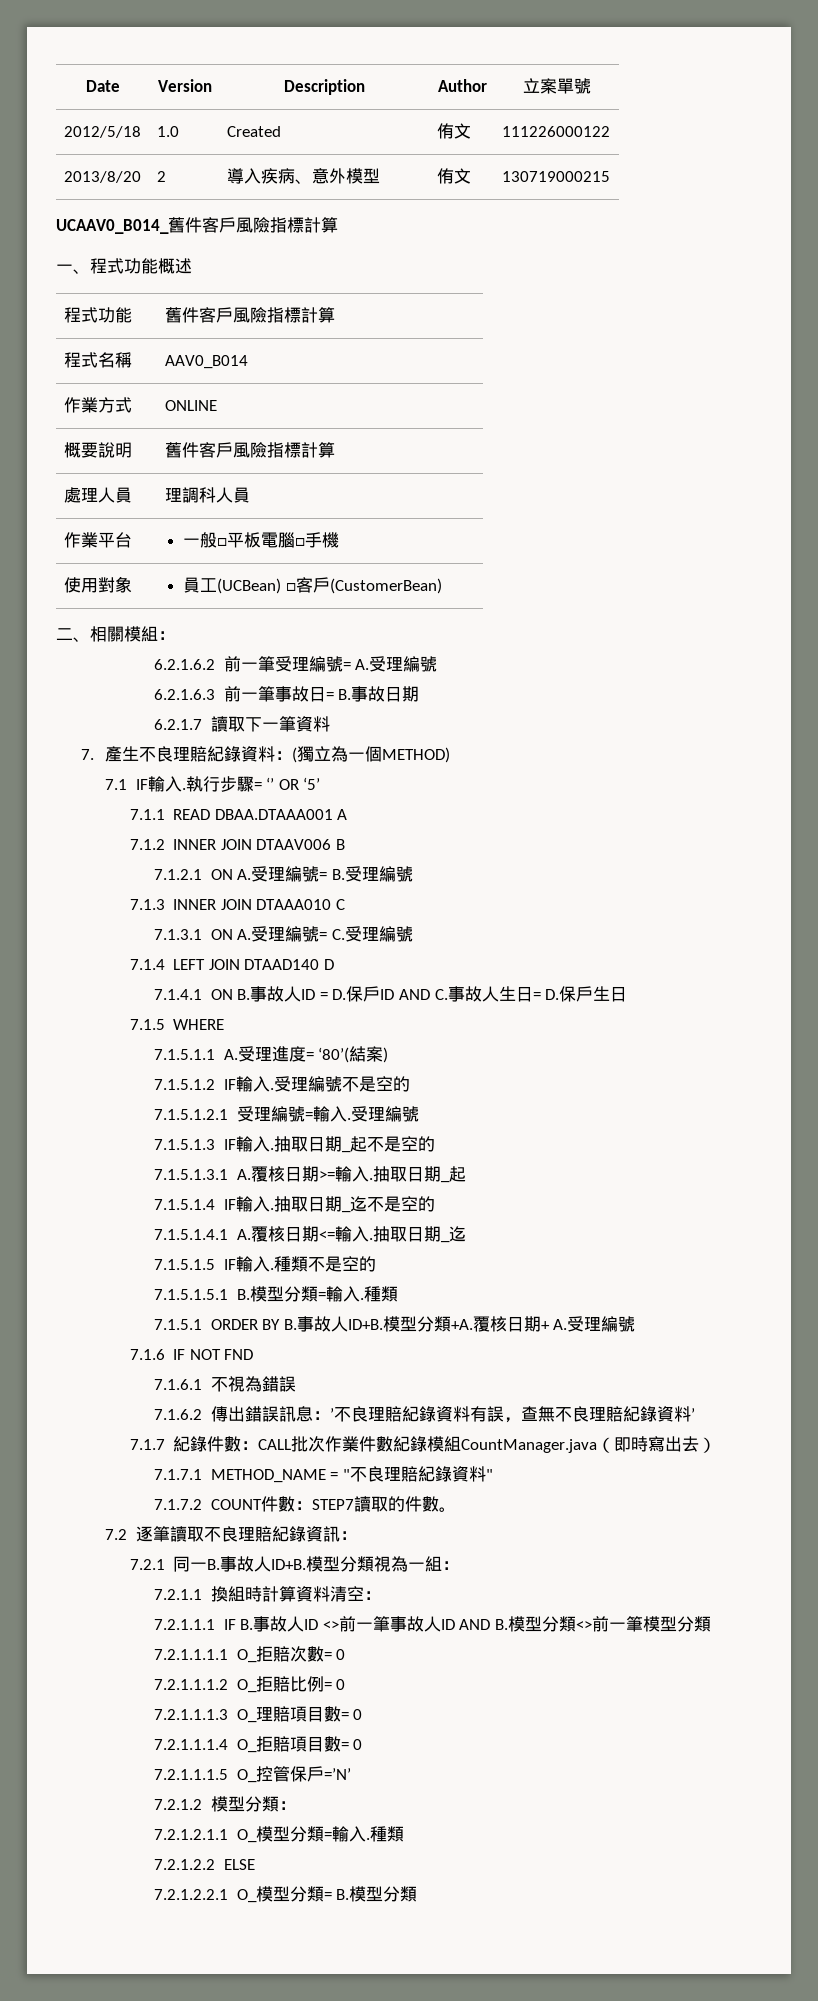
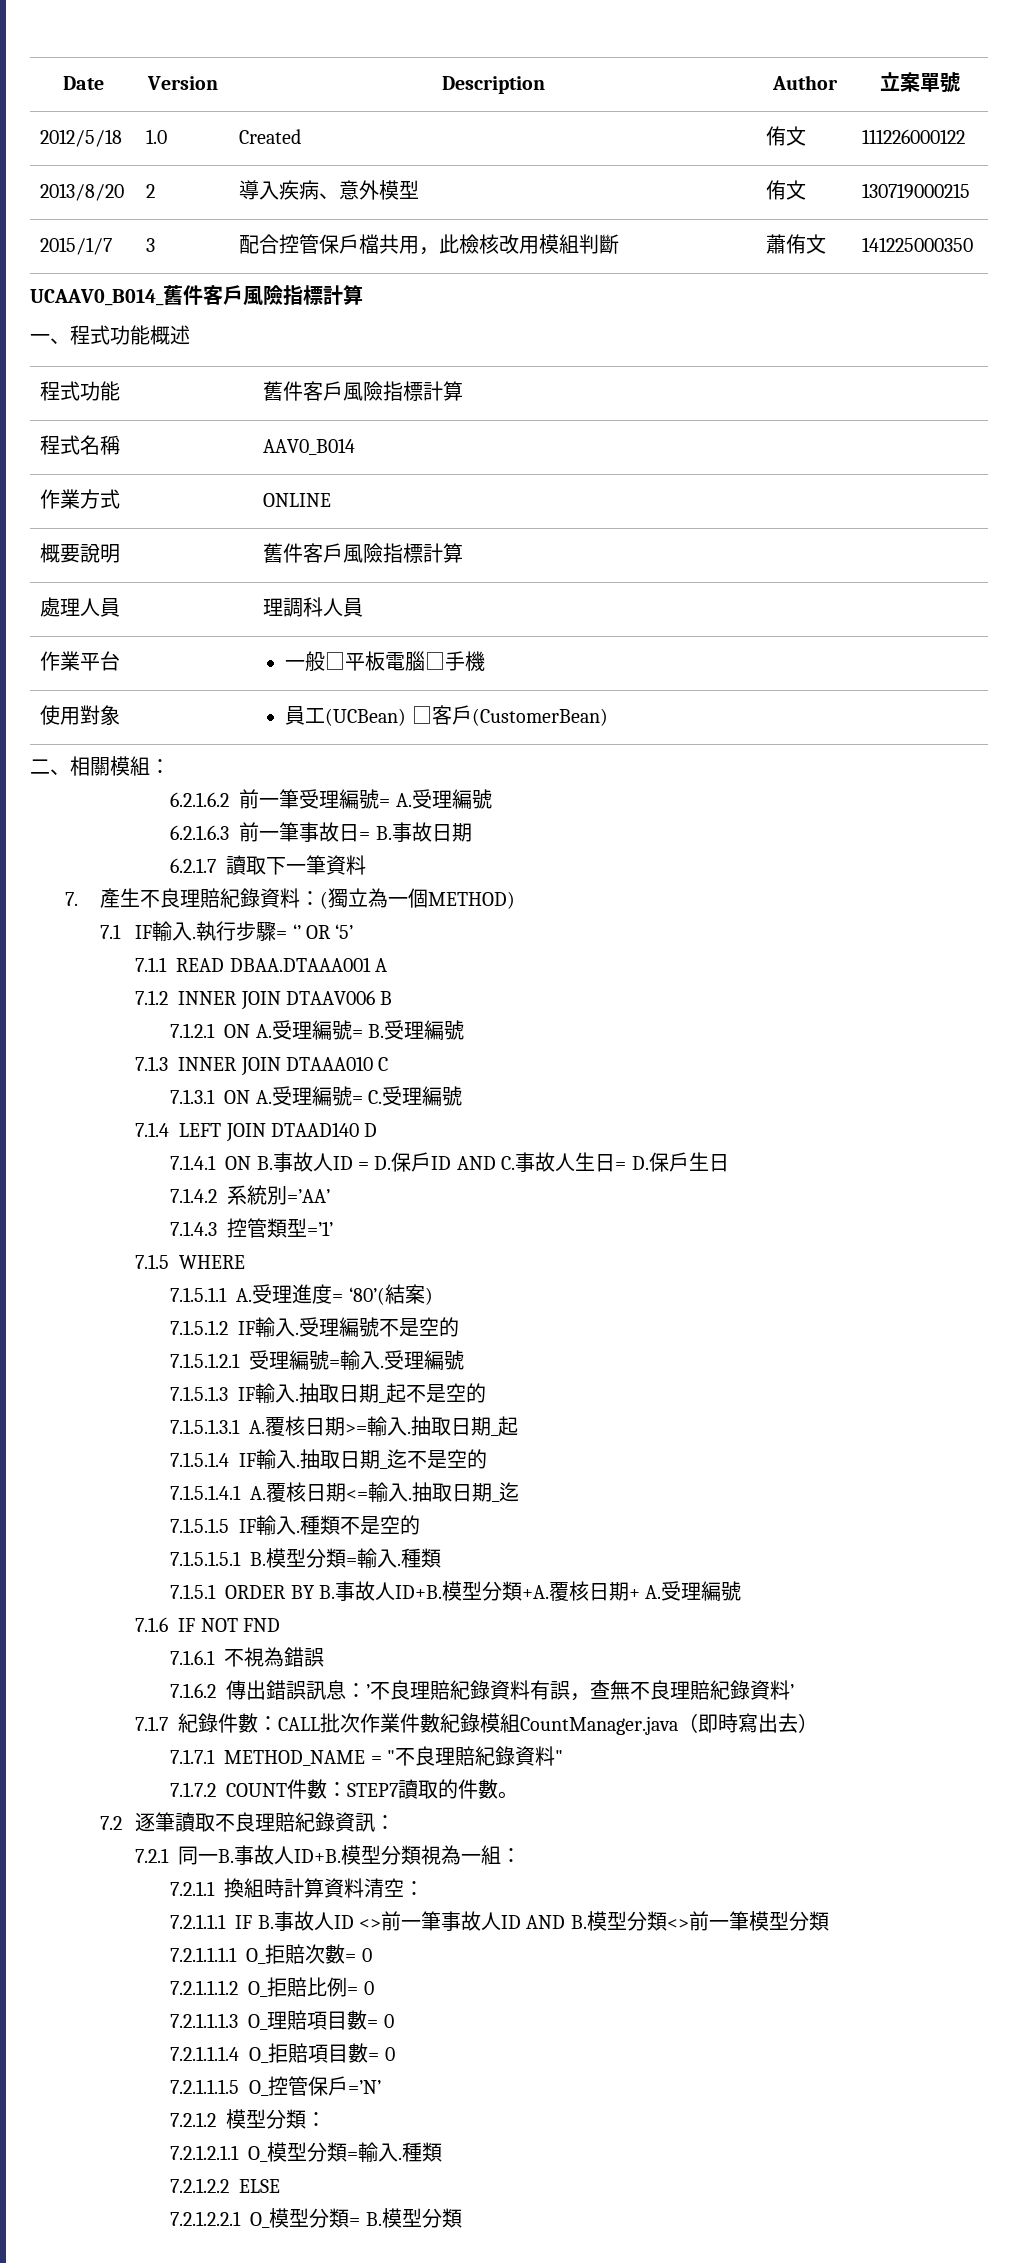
(610, 176) none -> [40,237,113,255] [146,238,156,252] [239,234,620,255] [766,234,827,254] [862,237,974,252] // 2015/1/7 | 3 | 配合控管保戶檔共用，此檢核改用模組判斷 | 蕭侑文 | 141225000350
(628, 994) none -> [170,1185,331,1205] [170,1218,334,1238] // 7.1.4.2系統別=’AA’ // 7.1.4.3控管類型=’1’

